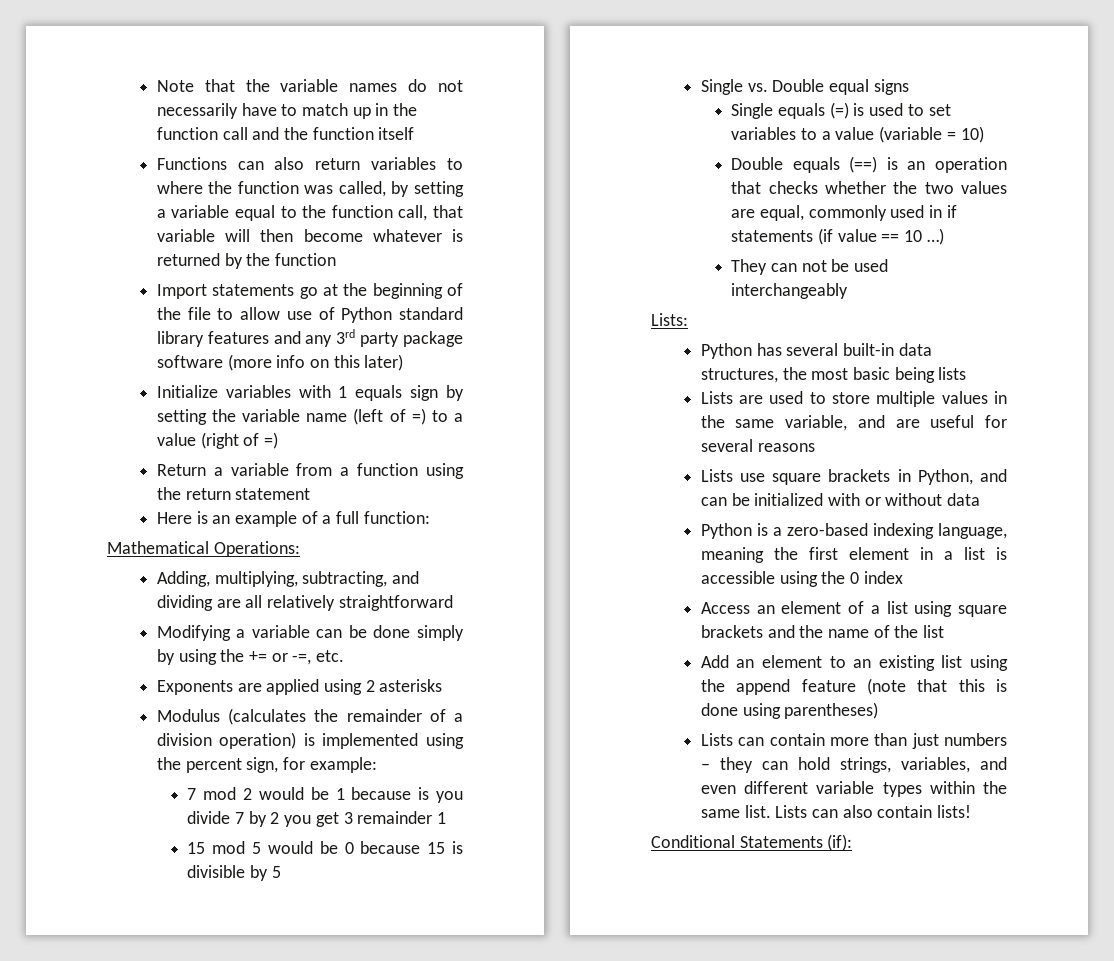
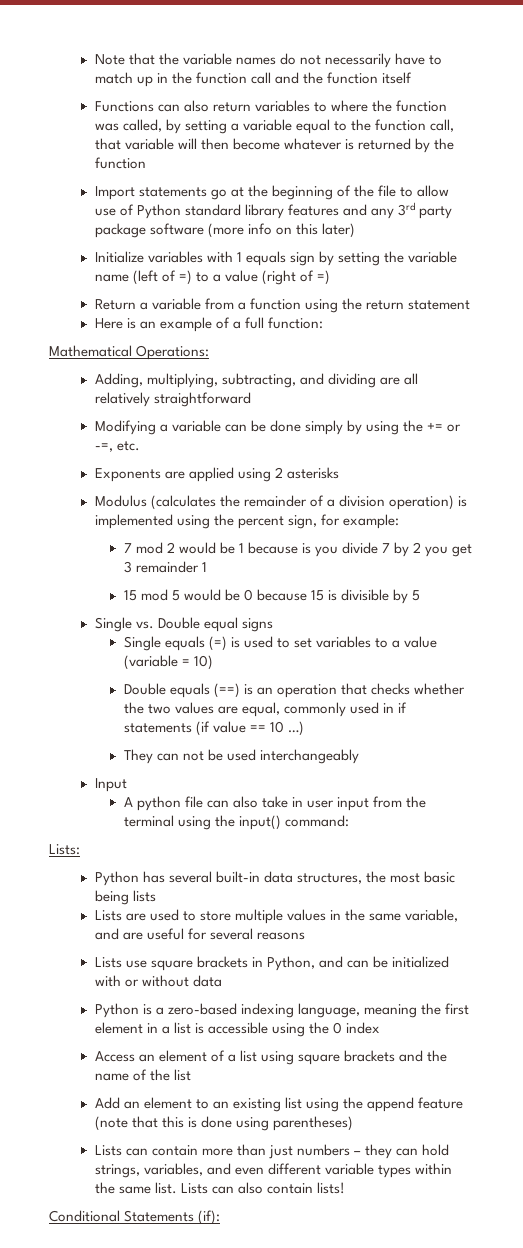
(849, 291) none -> [94,778,127,792] [123,796,427,811] [123,815,349,830] // Input // A python file can also take in user input from the terminal using the input() command:

